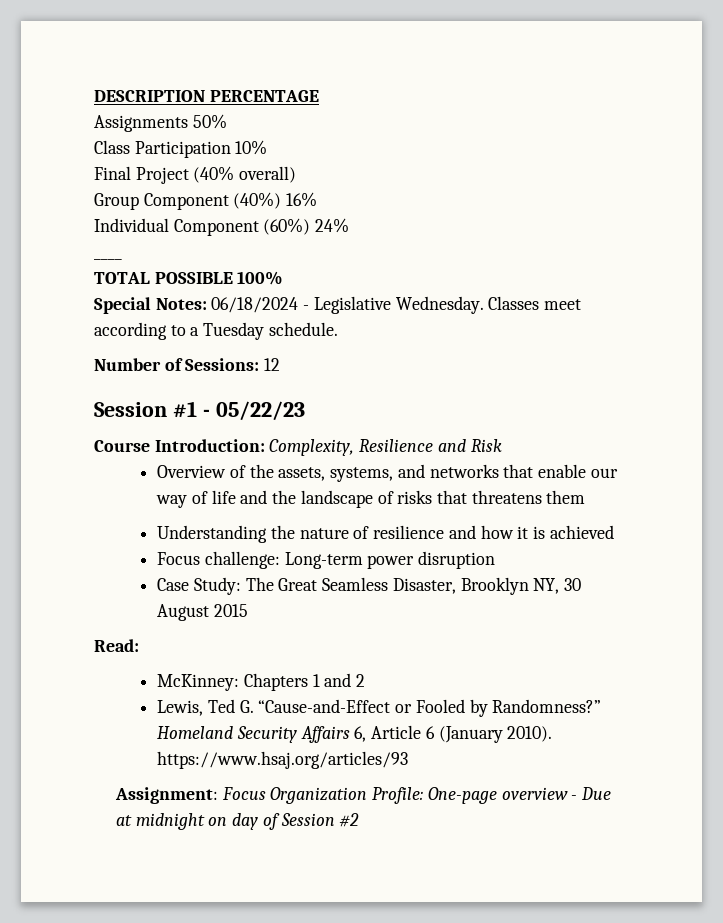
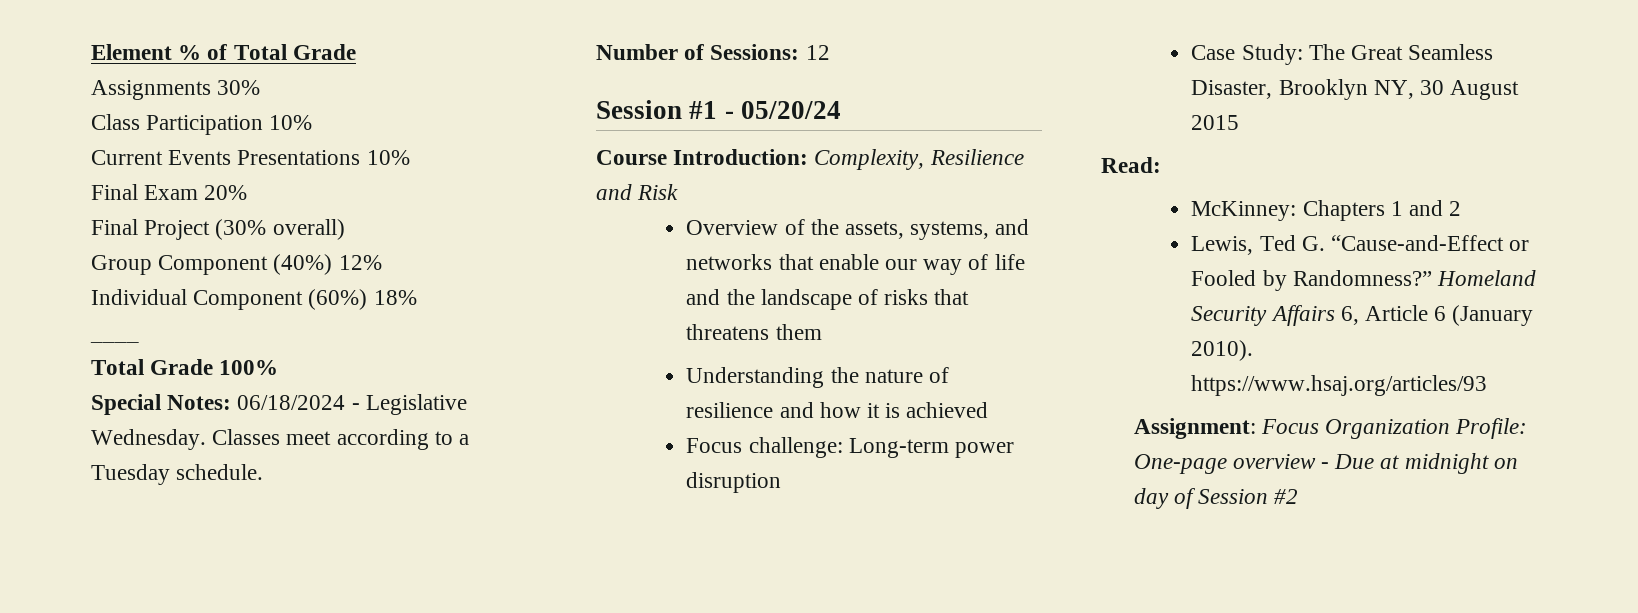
[94,90,319,102] DESCRIPTION PERCENTAGE -> [91,44,356,60] Element % of Total Grade
[192,114,227,129] 50% -> [217,80,261,95] 30%
(268, 147) none -> [91,150,410,165] [91,184,248,200] // Current Events Presentations 10% // Final Exam 20%
[193,166,235,183] (40% -> [215,219,267,240] (30%
[286,192,318,207] 16% -> [338,255,382,270] 12%
[315,218,350,233] 24% -> [373,290,417,305] 18%
[94,272,233,284] TOTAL POSSIBLE -> [91,359,214,375] Total Grade
[215,401,305,421] 05/22/23 -> [740,101,841,119] 05/20/24

